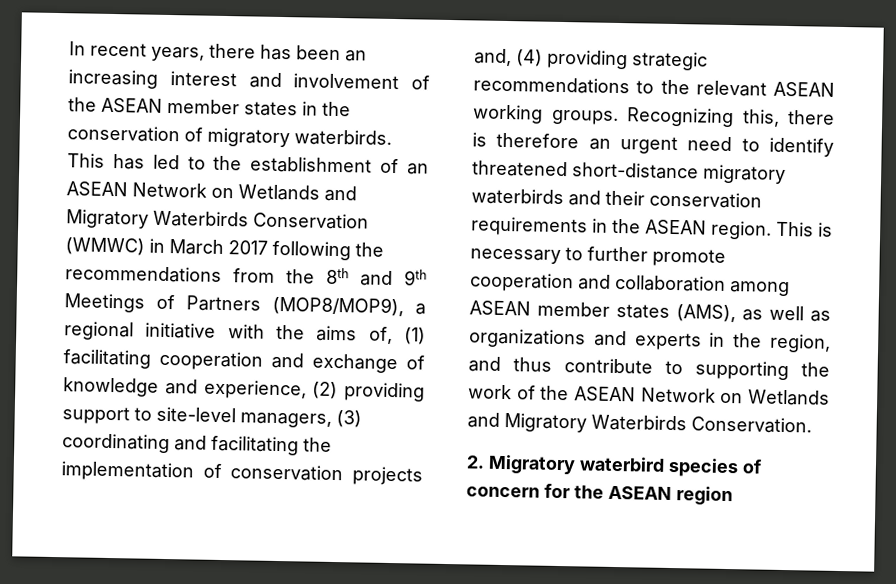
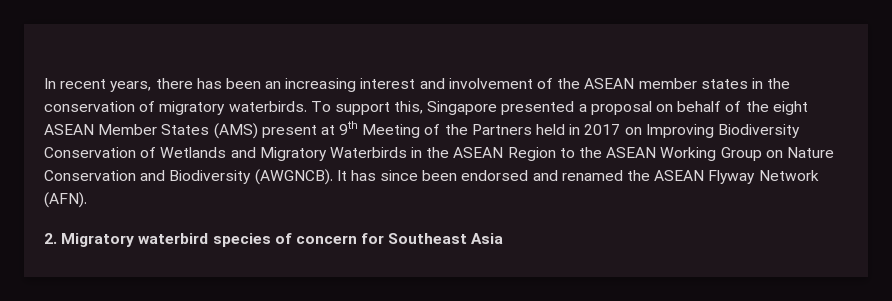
[67,153,429,175] [66,181,357,202] [66,209,369,230] [65,237,384,261] [65,265,427,287] [64,293,426,317] [64,321,426,345] [63,349,425,374] [63,377,425,402] [62,406,362,428] [62,433,332,456] [61,461,423,486] [474,48,708,71] [473,76,835,97] [473,104,835,128] [472,132,834,157] [472,160,786,184] [471,188,762,209] [471,216,833,240] [470,246,726,267] [470,272,790,297] [469,300,831,323] [469,328,831,353] [468,356,830,381] [468,384,830,406] [467,412,812,434] This has led to the establishment of an ASEAN Network on Wetlands and Migratory Waterbirds Conservation (WMWC) in March 2017 following the recommendations from the 8th and 9th Meetings of Partners (MOP8/MOP9), a regional initiative with the aims of, (1) facilitating cooperation and exchange of knowledge and experience, (2) providing support to site-level managers, (3) coordinating and facilitating the implementation of conservation projects and, (4) providing strategic recommendations to the relevant ASEAN working groups. Recognizing this, there is therefore an urgent need to identify threatened short-distance migratory waterbirds and their conservation requirements in the ASEAN region. This is necessary to further promote cooperation and collaboration among ASEAN member states (AMS), as well as organizations and experts in the region, and thus contribute to supporting the work of the ASEAN Network on Wetlands and Migratory Waterbirds Conservation. -> [310,101,808,115] [44,121,800,139] [44,147,834,161] [44,169,819,185] [44,192,87,208] To support this, Singapore presented a proposal on behalf of the eight ASEAN Member States (AMS) present at 9th Meeting of the Partners held in 2017 on Improving Biodiversity Conservation of Wetlands and Migratory Waterbirds in the ASEAN Region to the ASEAN Working Group on Nature Conservation and Biodiversity (AWGNCB). It has since been endorsed and renamed the ASEAN Flyway Network (AFN).
[574,485,733,506] the ASEAN region -> [388,233,504,244] Southeast Asia

